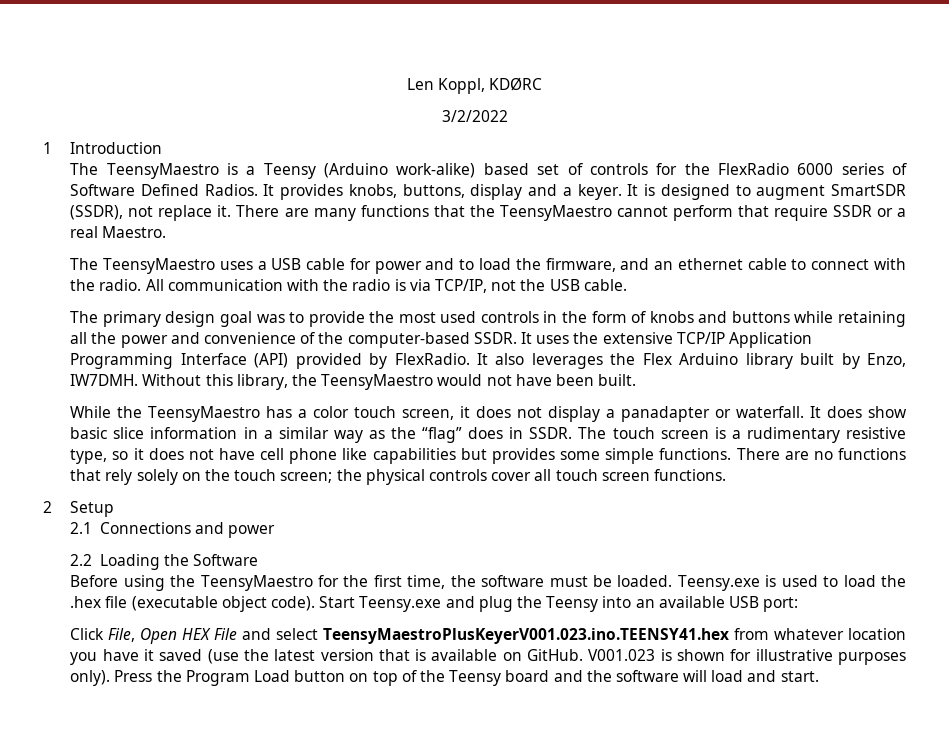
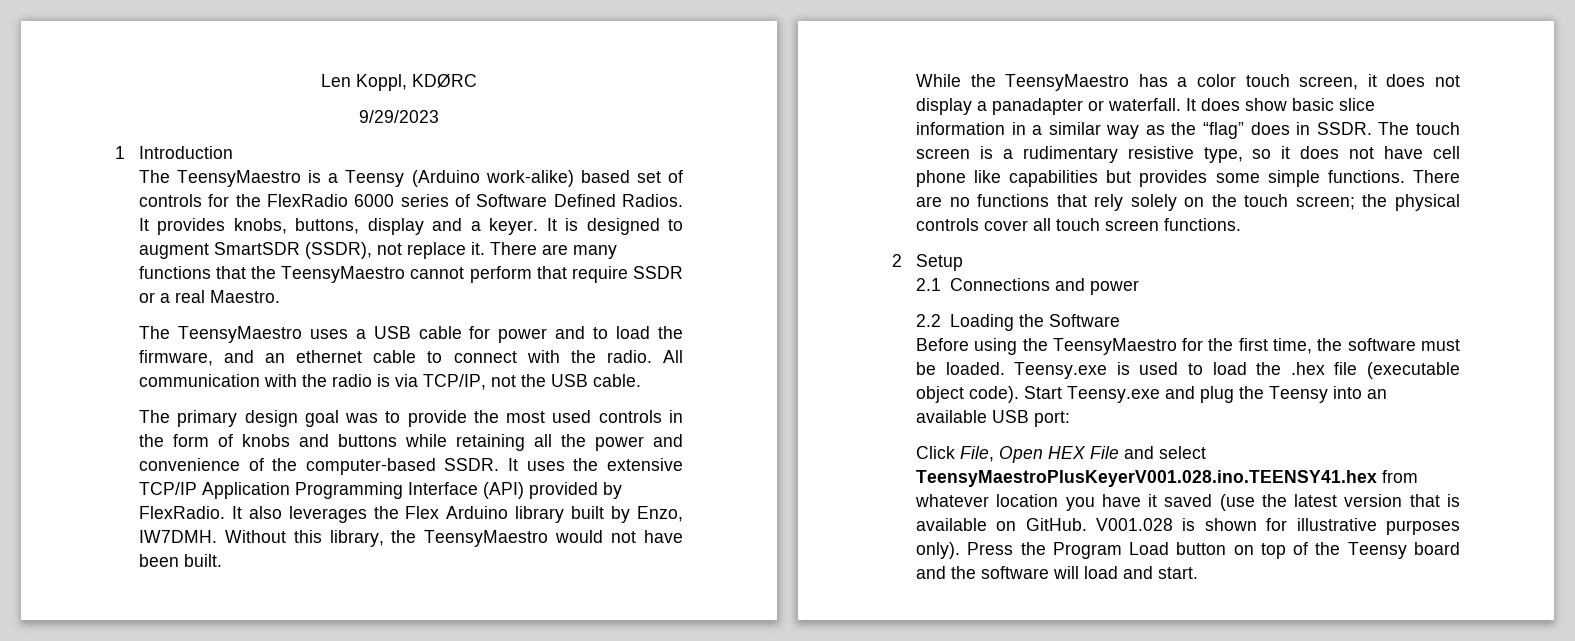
[441,110,508,122] 3/2/2022 -> [359,110,439,123] 9/29/2023
[323,628,730,644] TeensyMaestroPlusKeyerV001.023.ino.TEENSY41.hex -> [915,470,1377,487] TeensyMaestroPlusKeyerV001.028.ino.TEENSY41.hex
[588,649,656,661] V001.023 -> [1096,518,1174,531] V001.028

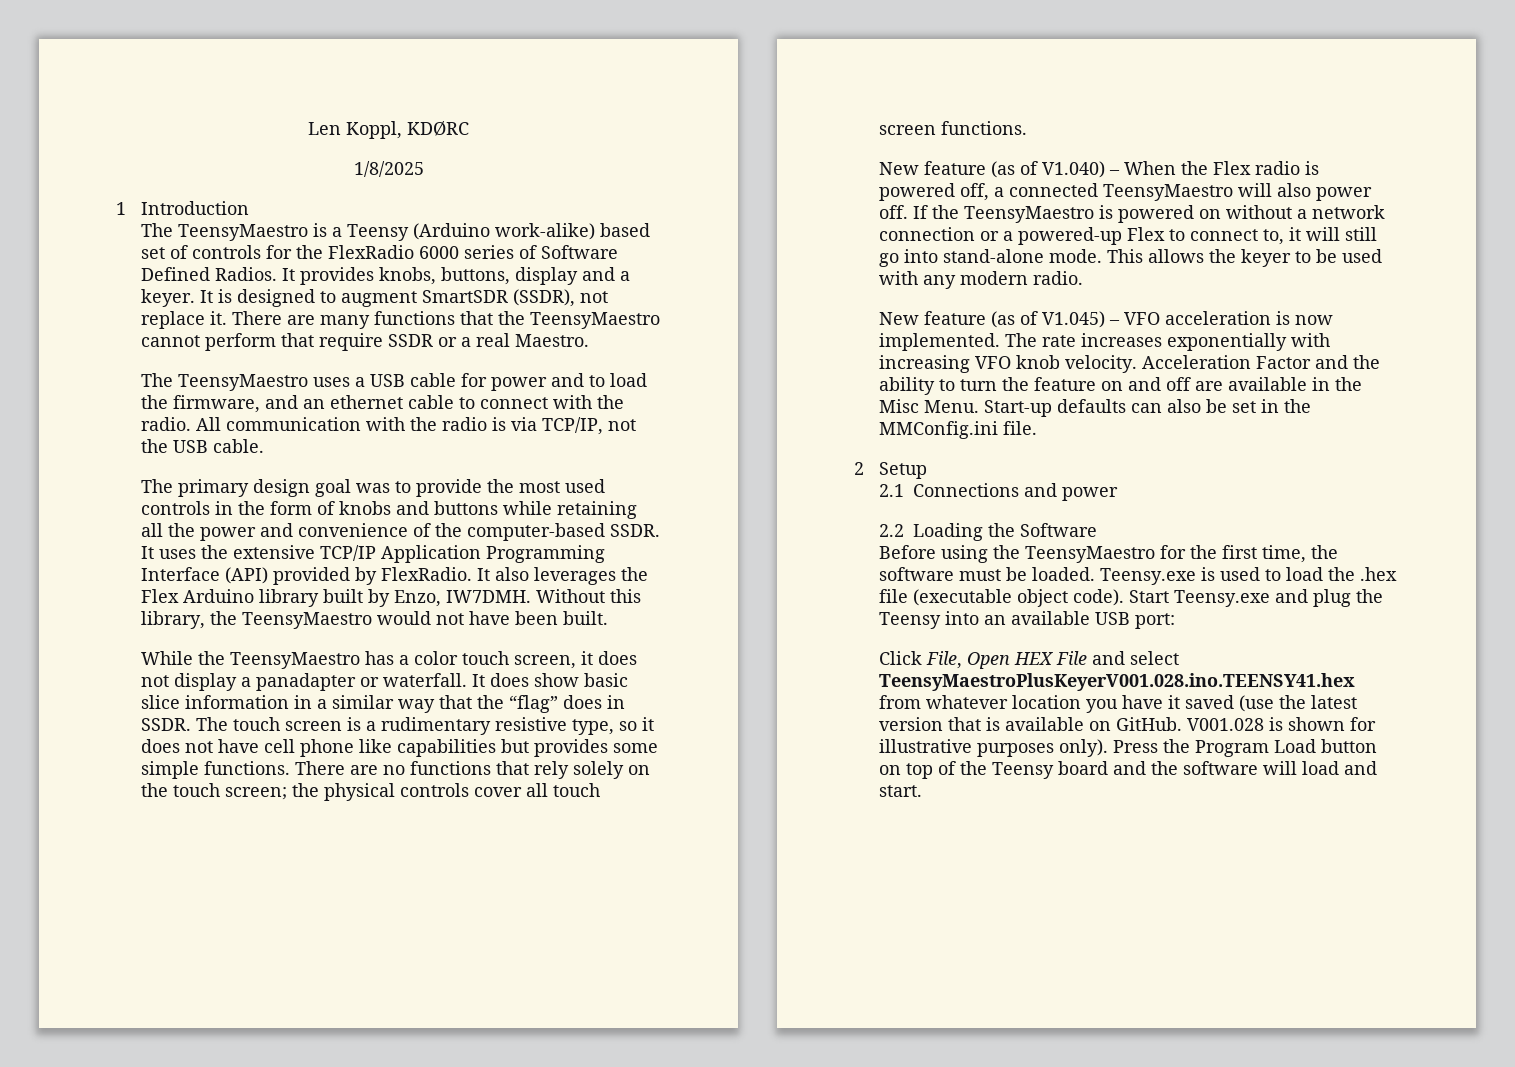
[359,110,439,123] 9/29/2023 -> [353,161,424,177] 1/8/2025
[1145,125,1165,135] as -> [439,695,473,709] that
(1241, 224) none -> [879,161,1320,178] [879,183,1373,201] [879,205,1386,223] [879,227,1378,245] [879,249,1383,267] [879,271,1084,289] [879,311,1334,328] [879,333,1331,351] [879,355,1381,373] [879,377,1363,395] [879,399,1312,417] [879,421,1038,439] // New feature (as of V1.040) – When the Flex radio is powered off, a connected TeensyMaestro will also power off. If the TeensyMaestro is powered on without a network connection or a powered-up Flex to connect to, it will still go into stand-alone mode. This allows the keyer to be used with any modern radio. // New feature (as of V1.045) – VFO acceleration is now implemented. The rate increases exponentially with increasing VFO knob velocity. Acceleration Factor and the ability to turn the feature on and off are available in the Misc Menu. Start-up defaults can also be set in the MMConfig.ini file.

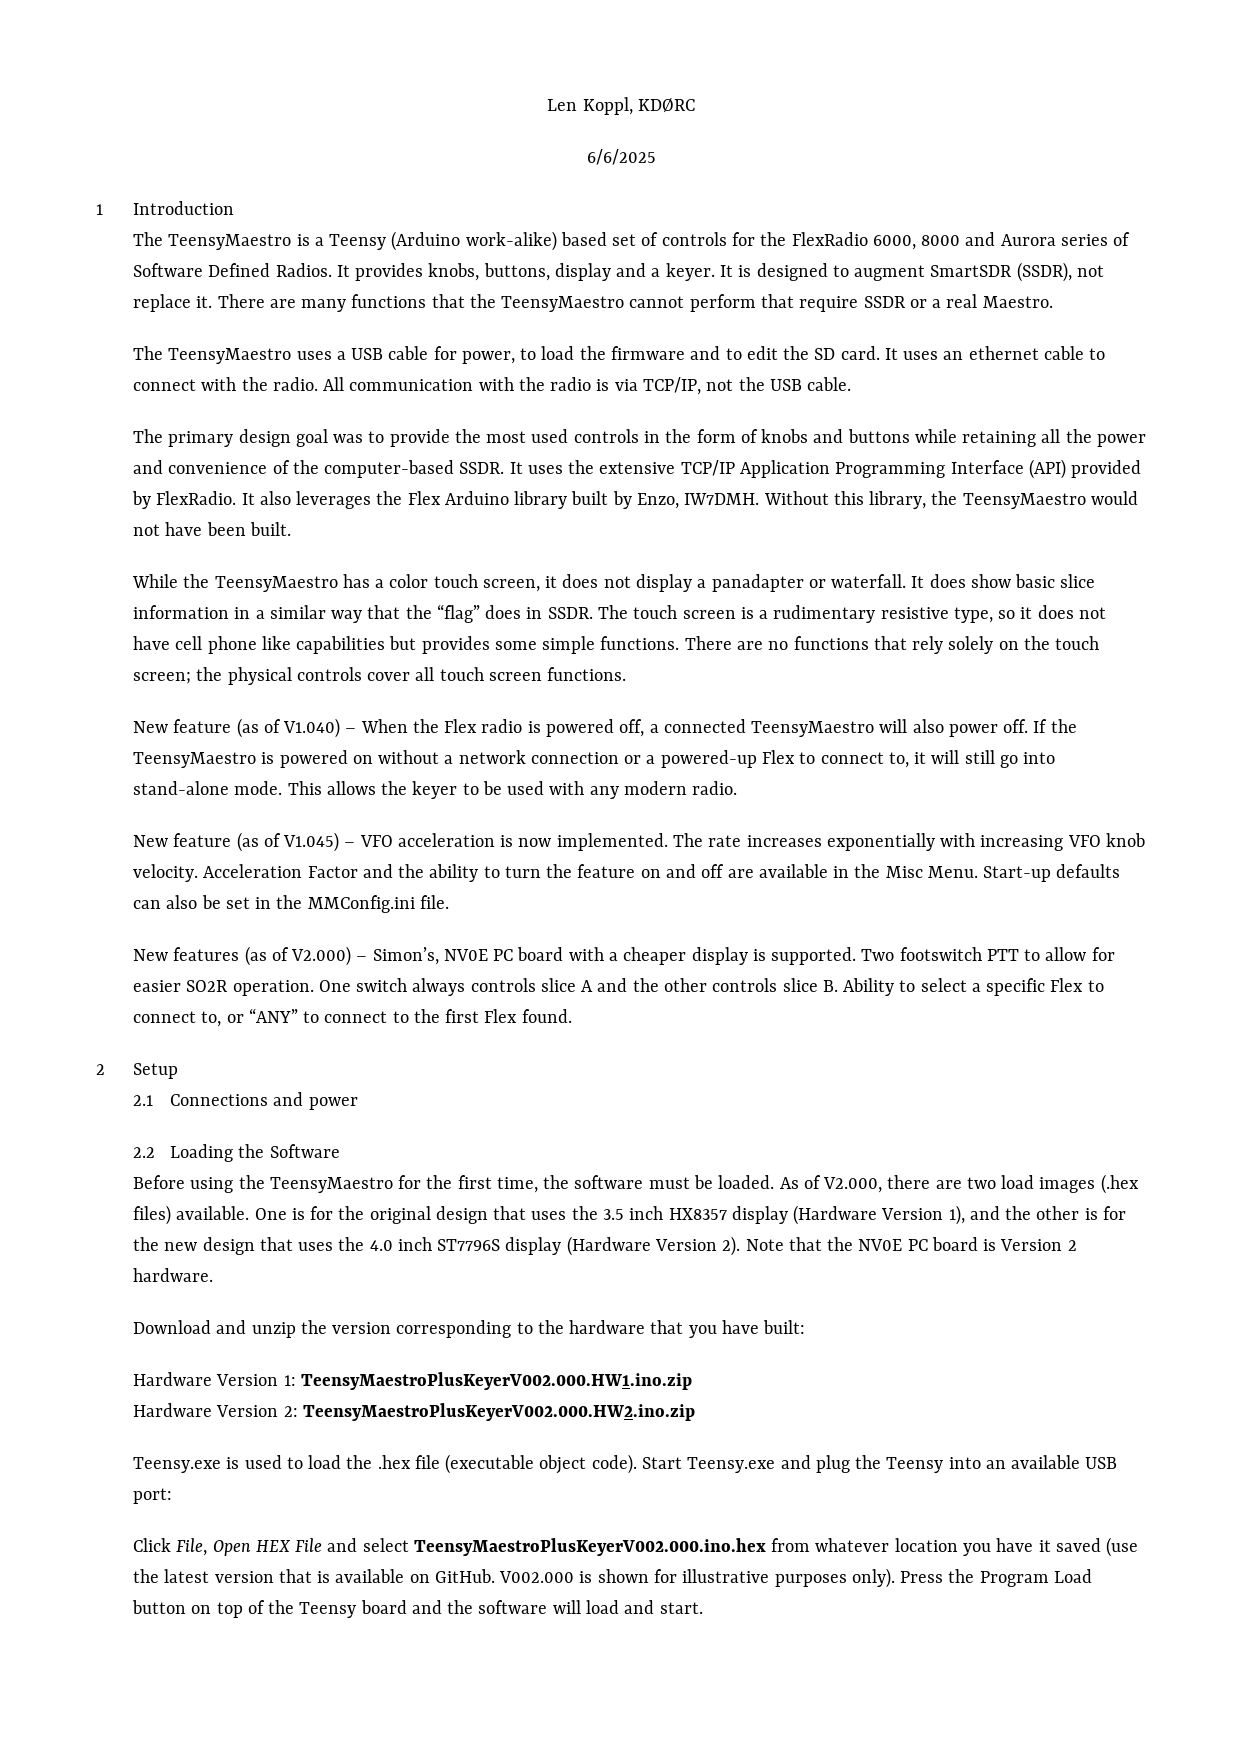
[353,161,424,177] 1/8/2025 -> [586,149,656,165] 6/6/2025
[419,246,460,259] 6000 -> [872,232,1056,250] 6000, 8000 and Aurora
[491,373,648,391] [141,395,299,413] power and to load the firmware, and -> [461,346,939,364] power, to load the firmware and to edit the SD card. It uses
(1038, 428) none -> [133,946,1115,966] [133,978,1104,996] [133,1008,572,1027] // New features (as of V2.000) – Simon’s, NV0E PC board with a cheaper display is supported. Two footswitch PTT to allow for easier SO2R operation. One switch always controls slice A and the other controls slice B. Ability to select a specific Flex to connect to, or “ANY” to connect to the first Flex found.
(1096, 574) none -> [779,1174,1139,1194] [133,1205,1126,1225] [133,1236,1077,1256] [133,1268,214,1282] [133,1320,806,1338] [133,1372,692,1390] [133,1403,695,1421] As of V2.000, there are two load images (.hex files) available. One is for the original design that uses the 3.5 inch HX8357 display (Hardware Version 1), and the other is for the new design that uses the 4.0 inch ST7796S display (Hardware Version 2). Note that the NV0E PC board is Version 2 hardware. // Download and unzip the version corresponding to the hardware that you have built: // Hardware Version 1: TeensyMaestroPlusKeyerV002.000.HW1.ino.zip // Hardware Version 2: TeensyMaestroPlusKeyerV002.000.HW2.ino.zip //
[879,673,1356,691] TeensyMaestroPlusKeyerV001.028.ino.TEENSY41.hex -> [413,1538,766,1556] TeensyMaestroPlusKeyerV002.000.ino.hex
[1187,718,1265,731] V001.028 -> [499,1571,575,1583] V002.000

